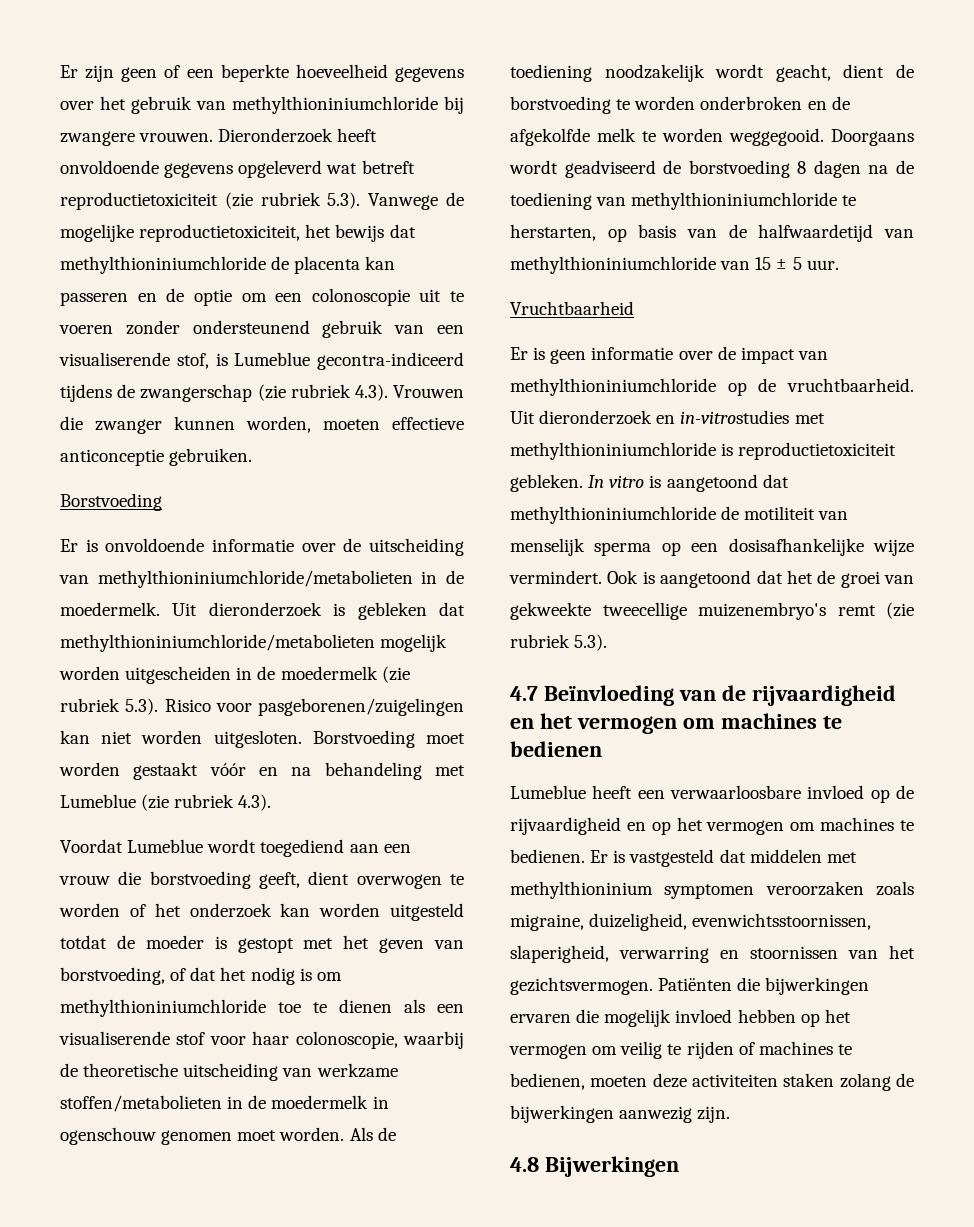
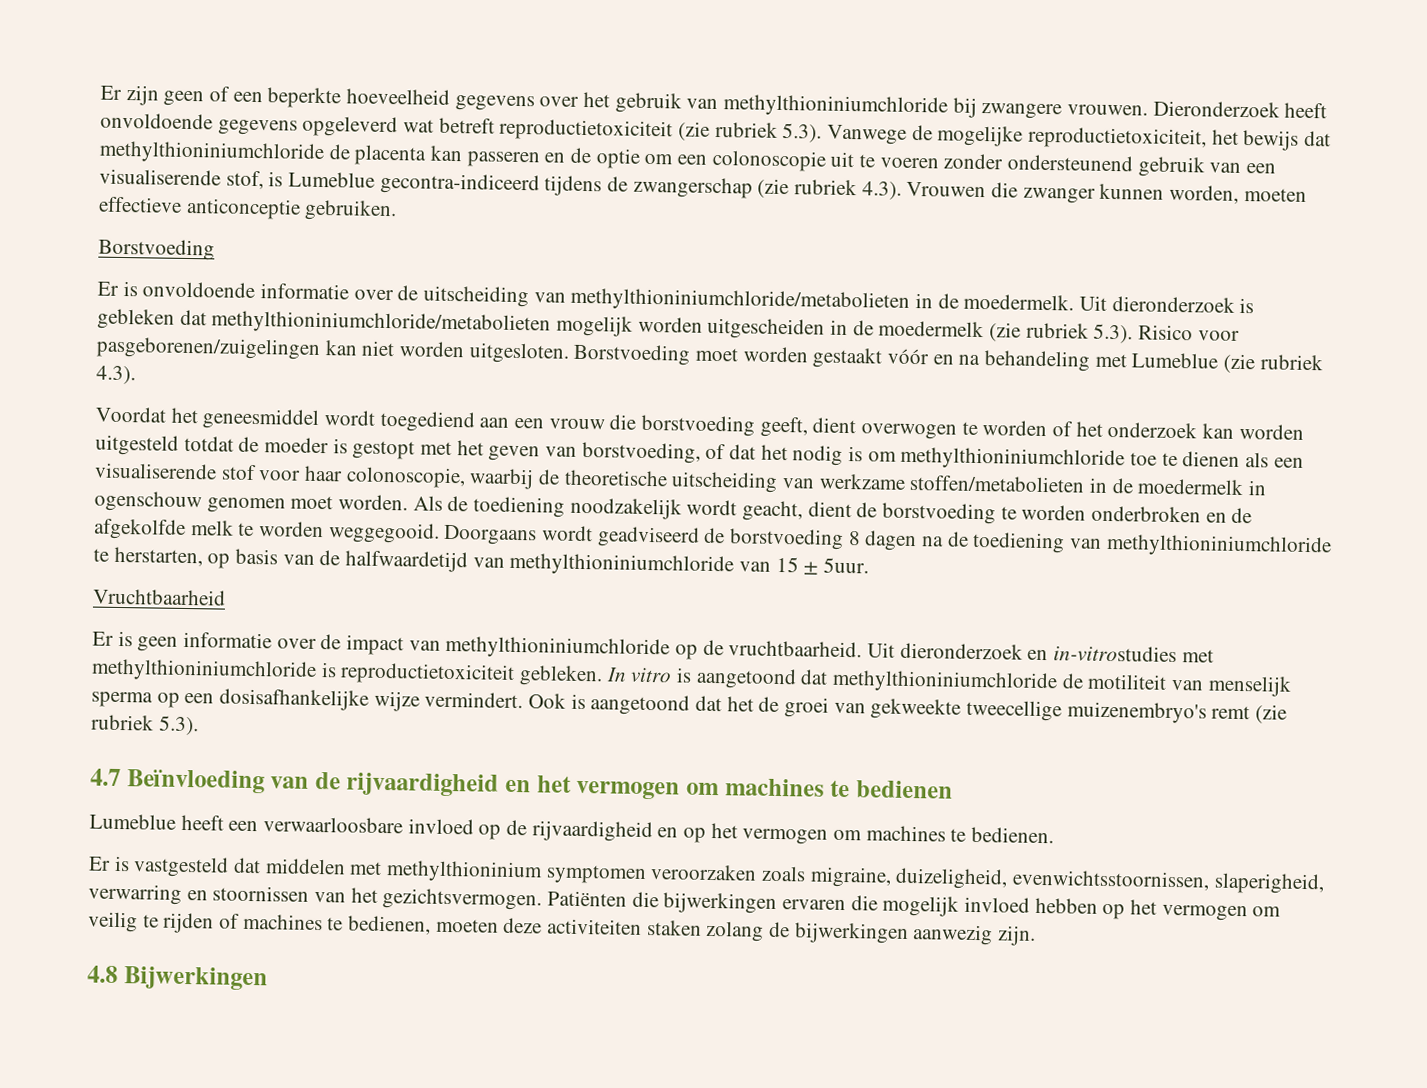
[127,839,204,853] Lumeblue -> [170,407,320,431] het geneesmiddel
[792,257,839,270] 5 uur. -> [823,557,870,574] 5uur.
(585, 856) none -> (1055, 835) //

